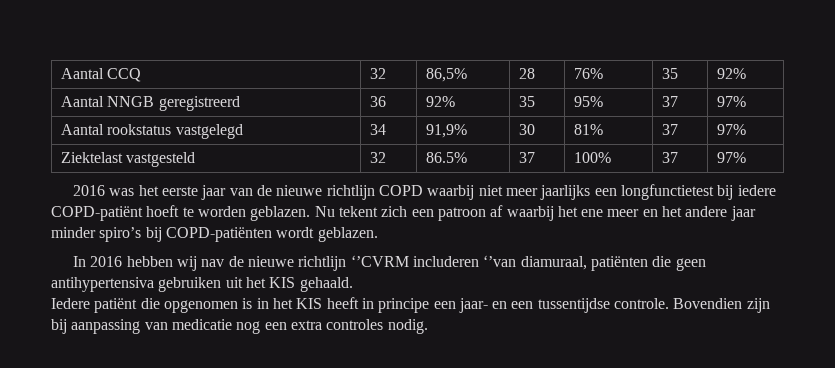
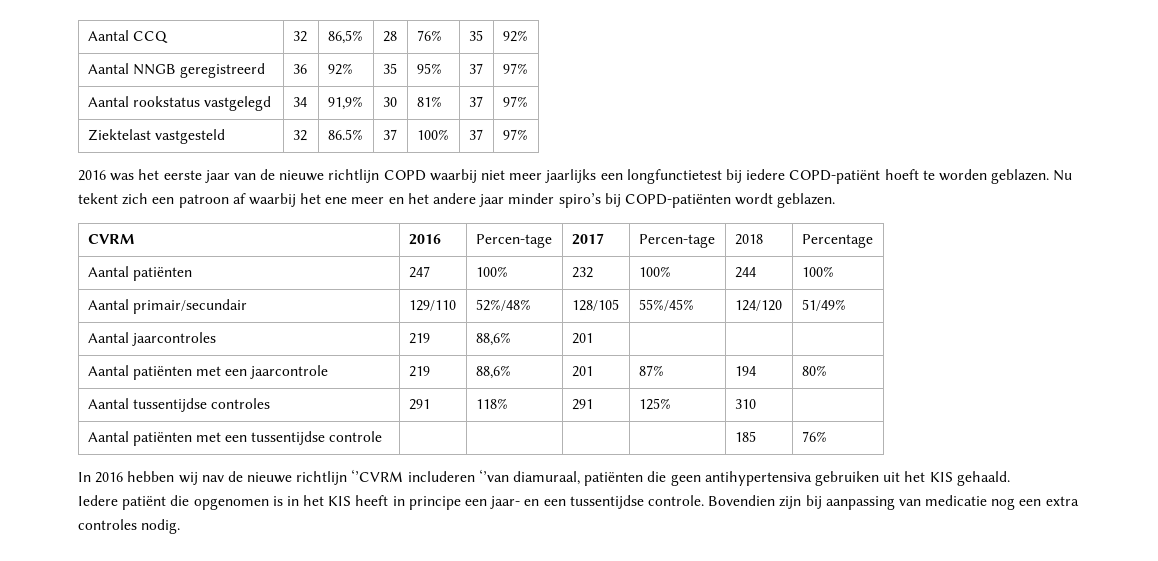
(378, 234) none -> [87,234,134,244] [408,234,441,245] [475,234,552,248] [571,233,604,245] [638,234,715,248] [734,234,763,245] [801,234,873,248] [87,266,192,281] [408,266,430,278] [475,266,508,277] [571,267,593,278] [638,266,671,277] [734,267,756,278] [801,266,834,277] [87,299,247,314] [408,300,456,311] [475,299,531,311] [571,299,619,311] [638,299,694,311] [734,300,782,311] [801,299,846,311] [87,332,216,346] [408,333,430,344] [475,332,511,346] [571,333,593,344] [87,365,329,380] [408,366,430,377] [475,365,511,379] [571,366,593,377] [638,365,664,376] [734,366,756,376] [801,365,827,376] [87,398,270,412] [408,399,430,410] [475,398,508,409] [571,399,593,410] [638,398,671,410] [734,399,756,409] [87,431,383,446] [734,431,756,442] [801,431,827,442] // CVRM | 2016 | Percen-tage | 2017 | Percen-tage | 2018 | Percentage // Aantal patiënten | 247 | 100% | 232 | 100% | 244 | 100% // Aantal primair/secundair | 129/110 | 52%/48% | 128/105 | 55%/45% | 124/120 | 51/49% // Aantal jaarcontroles | 219 | 88,6% | 201 | | | // Aantal patiënten met een jaarcontrole | 219 | 88,6% | 201 | 87% | 194 | 80% // Aantal tussentijdse controles | 291 | 118% | 291 | 125% | 310 | // Aantal patiënten met een tussentijdse controle | | | | | 185 | 76%

